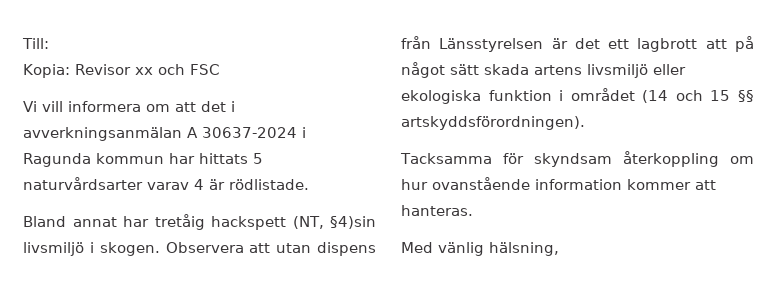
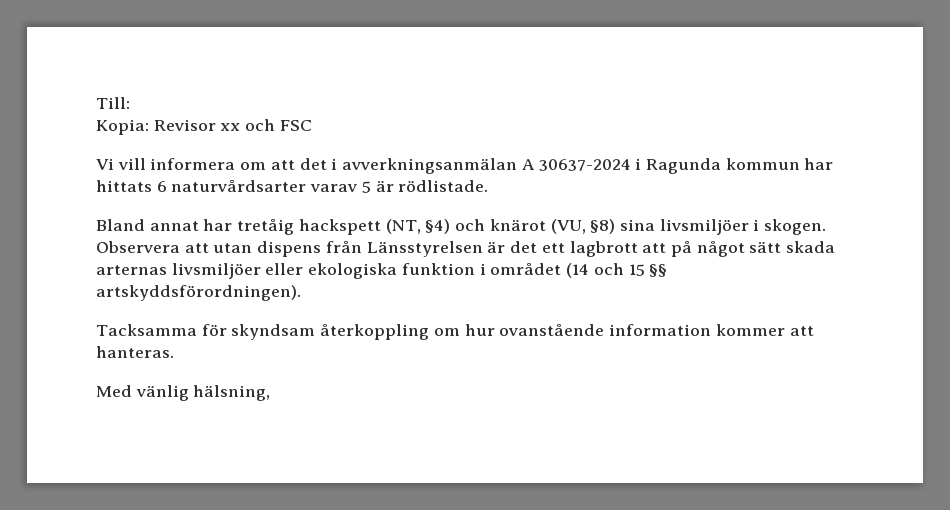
[253,153,263,164] 5 -> [156,181,167,192] 6
[194,179,204,190] 4 -> [361,181,371,193] 5
[330,216,376,229] [23,242,84,256] §4)sin livsmiljö -> [425,219,749,235] §4) och knärot (VU, §8) sina livsmiljöer
[534,64,648,78] artens livsmiljö -> [96,263,261,279] arternas livsmiljöer

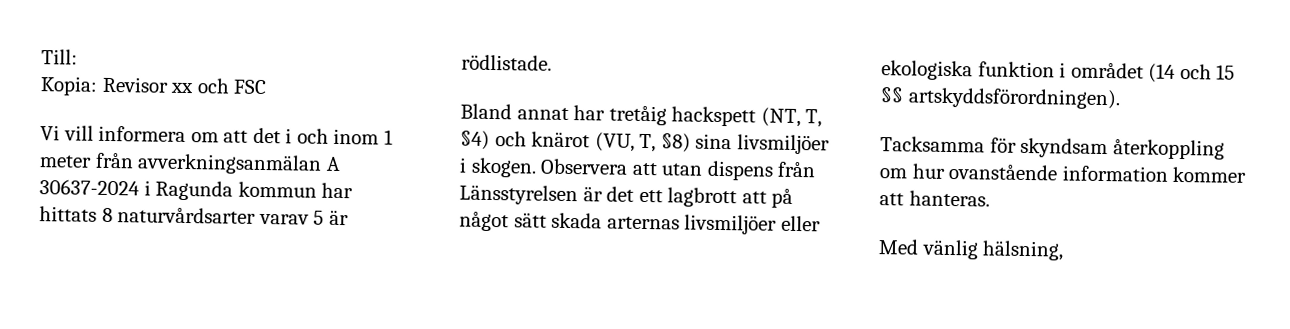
(338, 164) none -> [296,128,393,145] [39,152,134,169] och inom 1 meter från
[156,181,167,192] 6 -> [101,207,113,223] 8
(421, 226) none -> [805,109,823,128] T,
(586, 226) none -> [639,133,657,153] T,

